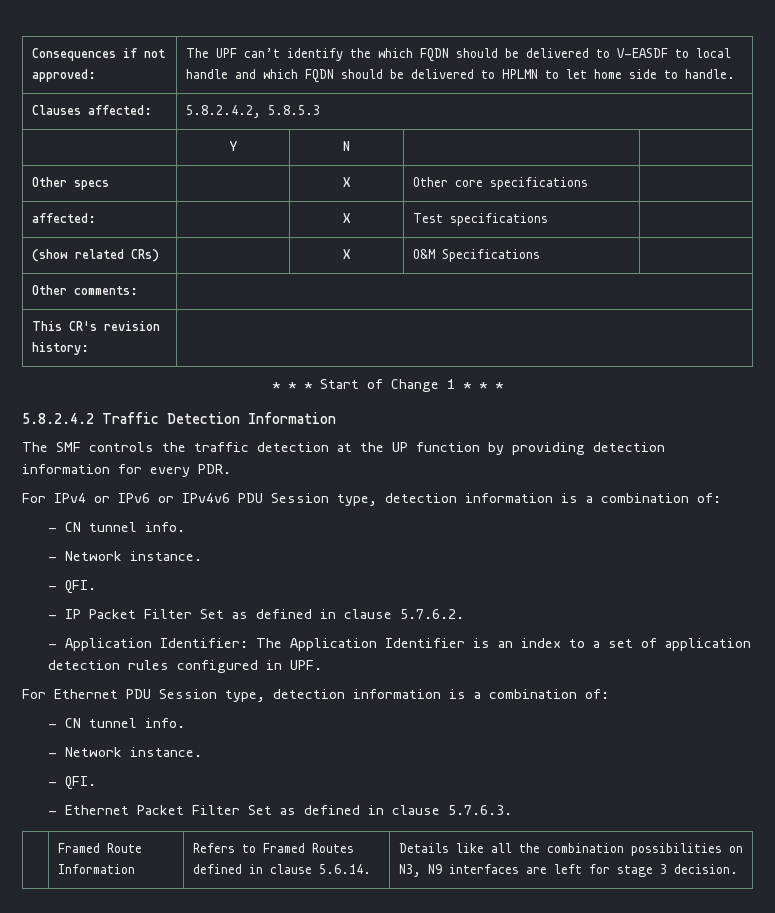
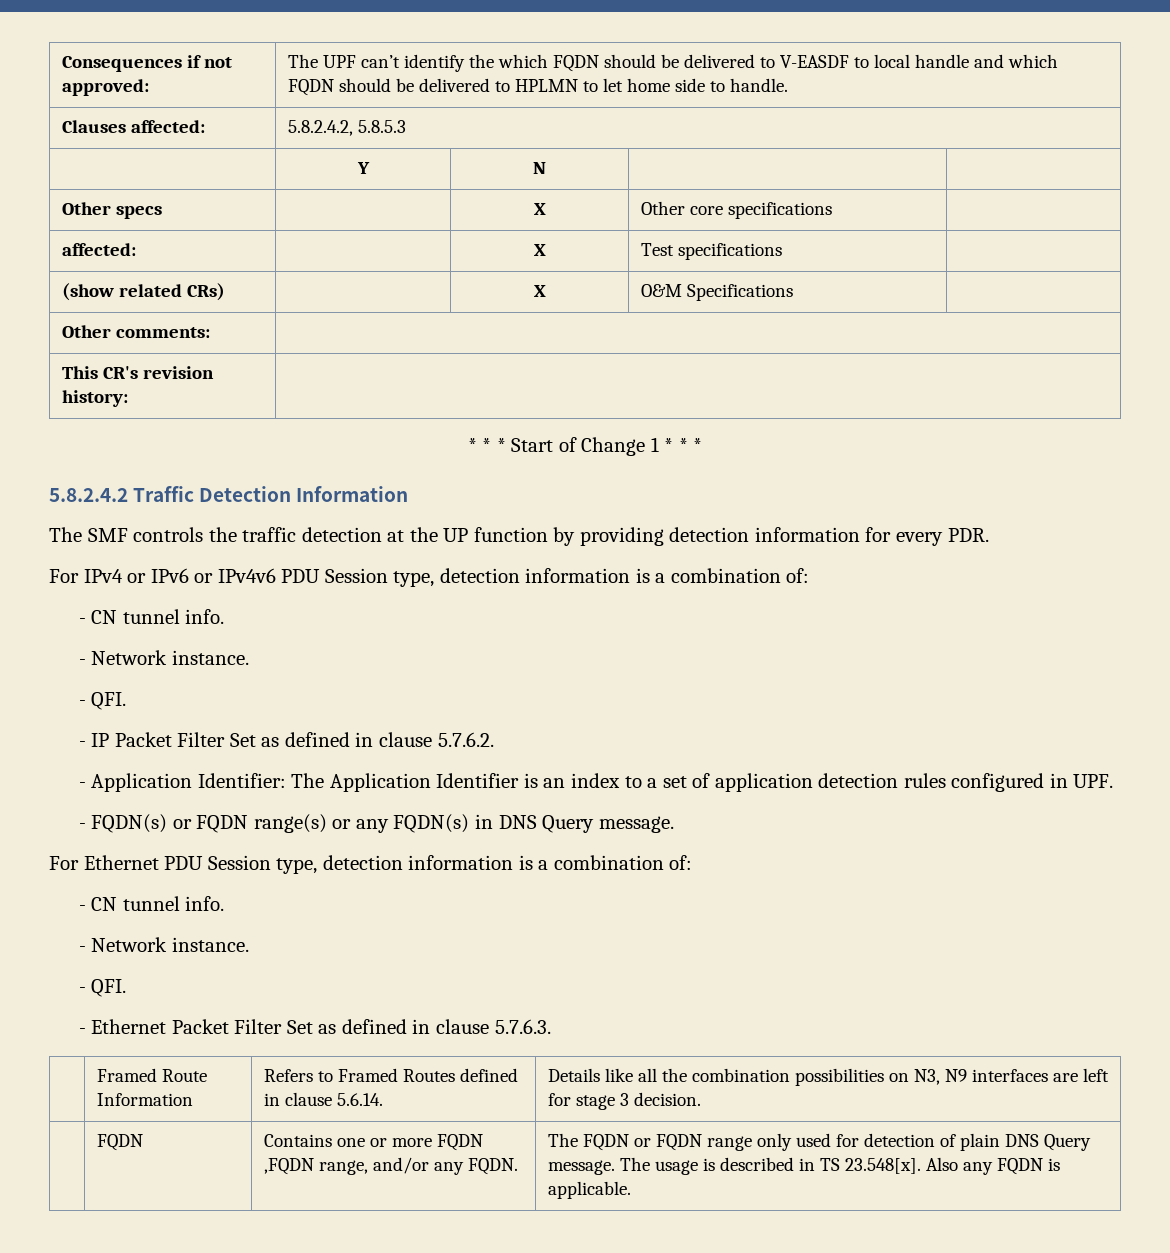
(323, 665) none -> [78,814,674,833] // - FQDN(s) or FQDN range(s) or any FQDN(s) in DNS Query message.
(738, 869) none -> [96,1134,143,1151] [263,1134,483,1151] [263,1157,518,1175] [547,1133,1091,1151] [547,1157,1060,1175] [547,1181,631,1199] // | FQDN | Contains one or more FQDN ,FQDN range, and/or any FQDN. | The FQDN or FQDN range only used for detection of plain DNS Query message. The usage is described in TS 23.548[x]. Also any FQDN is applicable.

